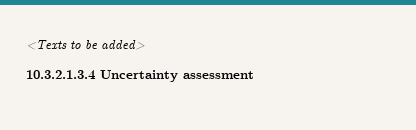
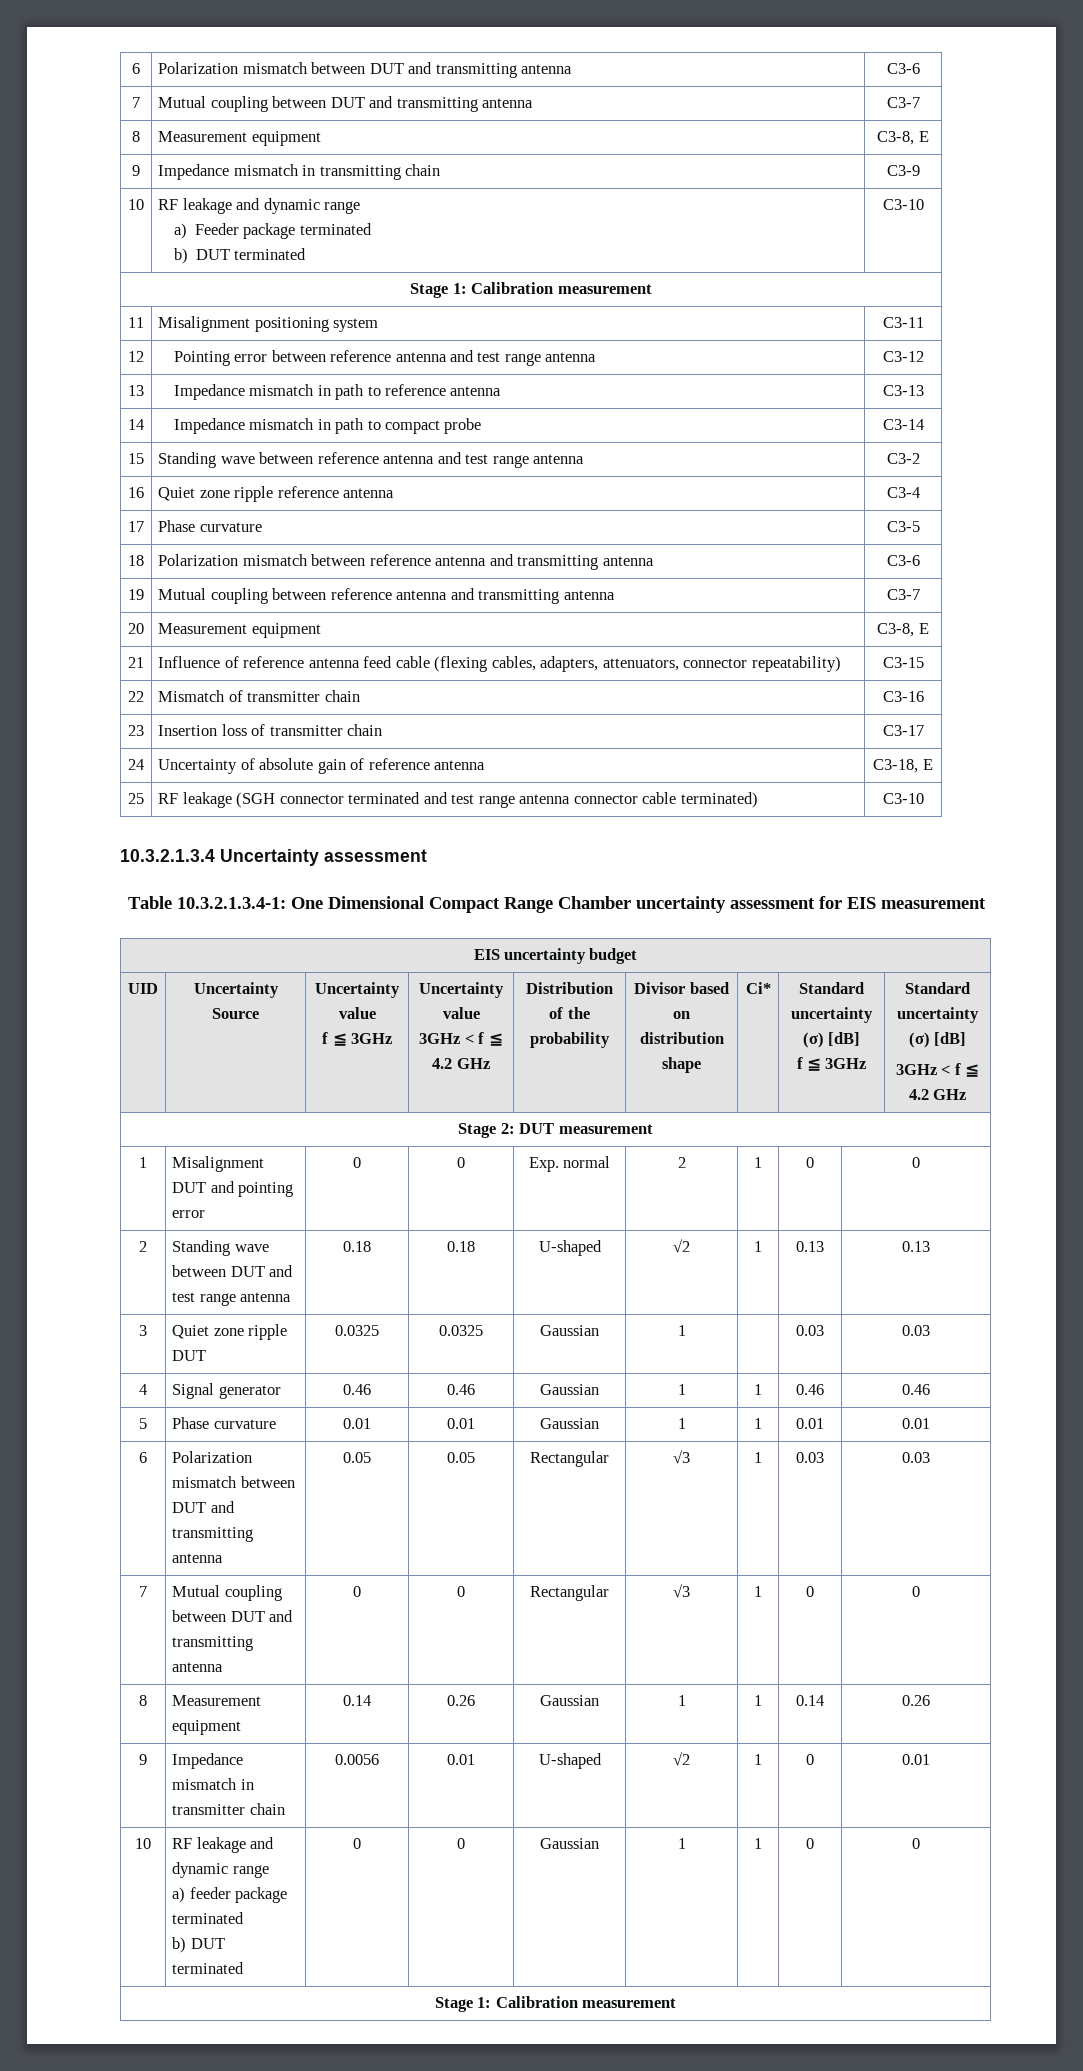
[26,40,145,50] [26,70,254,82] <Texts to be added> // 10.3.2.1.3.4 Uncertainty assessment -> [132,63,140,74] [158,62,573,78] [886,63,920,74] [132,97,140,108] [158,96,534,112] [886,97,920,108] [132,131,140,142] [158,131,321,146] [877,131,929,145] [132,165,140,176] [158,164,441,180] [886,165,920,176] [128,199,144,210] [158,198,361,214] [173,223,372,239] [173,248,307,264] [882,199,924,210] [410,282,652,298] [128,317,144,328] [158,316,379,332] [882,317,924,328] [128,351,144,362] [173,350,597,366] [882,351,924,362] [128,385,144,396] [173,384,502,400] [882,385,924,396] [128,419,144,430] [173,418,482,434] [882,419,924,430] [128,453,144,464] [158,452,585,468] [886,453,920,464] [128,487,144,498] [158,486,395,502] [886,487,920,498] [128,521,144,532] [158,520,262,532] [886,521,920,532] [128,555,144,566] [158,554,654,570] [886,555,920,566] [128,589,144,600] [158,588,615,604] [886,589,920,600] [128,623,144,634] [158,623,321,638] [877,623,929,637] [128,657,144,668] [158,656,841,672] [882,657,924,668] [128,691,144,702] [158,690,360,702] [882,691,924,702] [128,725,144,736] [158,724,383,736] [882,725,924,736] [128,759,144,770] [158,758,486,774] [873,759,933,773] [128,793,144,804] [158,792,758,808] [882,793,924,804] [120,849,427,866] [127,896,986,913] [473,948,638,964] [128,983,158,994] [193,982,279,998] [212,1008,259,1019] [315,982,400,998] [338,1007,376,1019] [322,1032,392,1046] [419,982,504,998] [442,1007,480,1019] [419,1032,503,1046] [432,1058,490,1069] [526,982,613,994] [549,1007,590,1019] [530,1032,610,1048] [634,982,729,994] [673,1011,690,1019] [639,1032,724,1044] [662,1057,701,1073] [745,982,771,994] [799,982,864,994] [791,1007,873,1023] [802,1032,861,1048] [796,1057,867,1071] [905,982,970,994] [897,1007,979,1023] [908,1032,967,1048] [895,1063,980,1077] [908,1089,967,1100] [458,1123,653,1138] [139,1157,147,1168] [172,1156,265,1172] [172,1181,294,1197] [172,1210,206,1218] [353,1157,361,1168] [457,1157,465,1168] [528,1156,611,1172] [677,1157,686,1168] [754,1157,762,1168] [806,1157,814,1168] [912,1157,920,1168] [139,1241,147,1252] [172,1240,269,1256] [172,1265,294,1277] [172,1292,292,1306] [343,1241,371,1252] [447,1241,475,1252] [538,1240,602,1256] [673,1239,690,1253] [754,1241,762,1252] [796,1241,824,1252] [902,1241,930,1252] [139,1325,147,1336] [172,1324,288,1340] [172,1350,207,1361] [335,1325,379,1336] [439,1325,483,1336] [540,1325,599,1336] [677,1325,686,1336] [796,1325,824,1336] [902,1325,930,1336] [139,1384,147,1395] [172,1383,281,1399] [343,1384,371,1395] [447,1384,475,1395] [540,1384,599,1395] [677,1384,686,1395] [754,1384,762,1395] [796,1384,824,1395] [902,1384,930,1395] [139,1418,147,1429] [172,1417,276,1429] [343,1418,371,1429] [447,1418,475,1429] [540,1418,599,1429] [677,1418,686,1429] [754,1418,762,1429] [796,1418,824,1429] [902,1418,930,1429] [139,1452,147,1463] [172,1451,253,1463] [172,1476,295,1488] [172,1501,235,1513] [172,1527,254,1542] [172,1553,224,1563] [343,1452,371,1463] [447,1452,475,1463] [530,1451,609,1467] [673,1450,690,1464] [754,1452,762,1463] [796,1452,824,1463] [902,1452,930,1463] [139,1586,147,1597] [172,1585,282,1601] [172,1610,294,1622] [172,1636,254,1651] [172,1662,224,1672] [353,1586,361,1597] [457,1586,465,1597] [530,1585,609,1601] [673,1584,690,1598] [754,1586,762,1597] [806,1586,814,1597] [912,1586,920,1597] [139,1695,147,1706] [172,1695,262,1706] [172,1720,242,1735] [343,1695,371,1706] [447,1695,475,1706] [540,1695,599,1706] [677,1695,686,1706] [754,1695,762,1706] [796,1695,824,1706] [902,1695,930,1706] [139,1754,147,1765] [172,1753,244,1769] [172,1778,254,1790] [172,1803,285,1815] [335,1754,379,1765] [447,1754,475,1765] [538,1753,602,1769] [673,1752,690,1766] [754,1754,762,1765] [806,1754,814,1765] [902,1754,930,1765] [135,1838,151,1849] [172,1837,275,1853] [172,1862,269,1878] [172,1887,288,1903] [172,1912,245,1924] [172,1937,225,1953] [172,1962,245,1974] [353,1838,361,1849] [457,1838,465,1849] [540,1838,599,1849] [677,1838,686,1849] [754,1838,762,1849] [806,1838,814,1849] [912,1838,920,1849] [434,1996,677,2012] 6 | Polarization mismatch between DUT and transmitting antenna | C3-6 // 7 | Mutual coupling between DUT and transmitting antenna | C3-7 // 8 | Measurement equipment | C3-8, E // 9 | Impedance mismatch in transmitting chain | C3-9 // 10 | RF leakage and dynamic range // a) Feeder package terminated // b) DUT terminated | C3-10 // Stage 1: Calibration measurement // 11 | Misalignment positioning system | C3-11 // 12 | Pointing error between reference antenna and test range antenna | C3-12 // 13 | Impedance mismatch in path to reference antenna | C3-13 // 14 | Impedance mismatch in path to compact probe | C3-14 // 15 | Standing wave between reference antenna and test range antenna | C3-2 // 16 | Quiet zone ripple reference antenna | C3-4 // 17 | Phase curvature | C3-5 // 18 | Polarization mismatch between reference antenna and transmitting antenna | C3-6 // 19 | Mutual coupling between reference antenna and transmitting antenna | C3-7 // 20 | Measurement equipment | C3-8, E // 21 | Influence of reference antenna feed cable (flexing cables, adapters, attenuators, connector repeatability) | C3-15 // 22 | Mismatch of transmitter chain | C3-16 // 23 | Insertion loss of transmitter chain | C3-17 // 24 | Uncertainty of absolute gain of reference antenna | C3-18, E // 25 | RF leakage (SGH connector terminated and test range antenna connector cable terminated) | C3-10 // 10.3.2.1.3.4 Uncertainty assessment // Table 10.3.2.1.3.4-1: One Dimensional Compact Range Chamber uncertainty assessment for EIS measurement // EIS uncertainty budget // UID | Uncertainty Source | Uncertainty value // f ≦ 3GHz | Uncertainty value // 3GHz < f ≦ 4.2 GHz | Distribution of the probability | Divisor based on distribution shape | Ci* | Standard uncertainty (σ) [dB] // f ≦ 3GHz | Standard uncertainty (σ) [dB] // 3GHz < f ≦ 4.2 GHz // Stage 2: DUT measurement // 1 | Misalignment DUT and pointing error | 0 | 0 | Exp. normal | 2 | 1 | 0 | 0 // 2 | Standing wave between DUT and test range antenna | 0.18 | 0.18 | U-shaped | √2 | 1 | 0.13 | 0.13 // 3 | Quiet zone ripple DUT | 0.0325 | 0.0325 | Gaussian | 1 | | 0.03 | 0.03 // 4 | Signal generator | 0.46 | 0.46 | Gaussian | 1 | 1 | 0.46 | 0.46 // 5 | Phase curvature | 0.01 | 0.01 | Gaussian | 1 | 1 | 0.01 | 0.01 // 6 | Polarization mismatch between DUT and transmitting antenna | 0.05 | 0.05 | Rectangular | √3 | 1 | 0.03 | 0.03 // 7 | Mutual coupling between DUT and transmitting antenna | 0 | 0 | Rectangular | √3 | 1 | 0 | 0 // 8 | Measurement equipment | 0.14 | 0.26 | Gaussian | 1 | 1 | 0.14 | 0.26 // 9 | Impedance mismatch in transmitter chain | 0.0056 | 0.01 | U-shaped | √2 | 1 | 0 | 0.01 // 10 | RF leakage and dynamic range // a) feeder package terminated // b) DUT terminated | 0 | 0 | Gaussian | 1 | 1 | 0 | 0 // Stage 1: Calibration measurement

